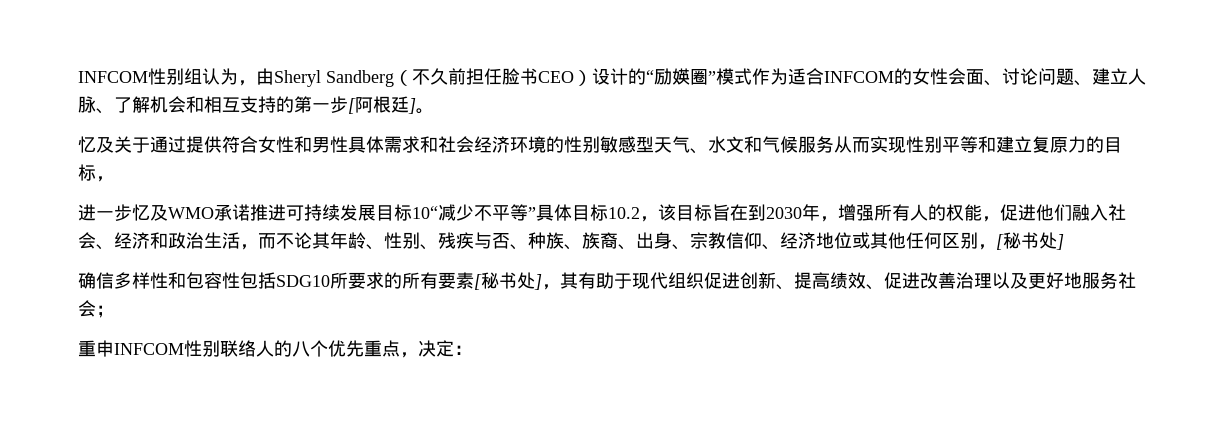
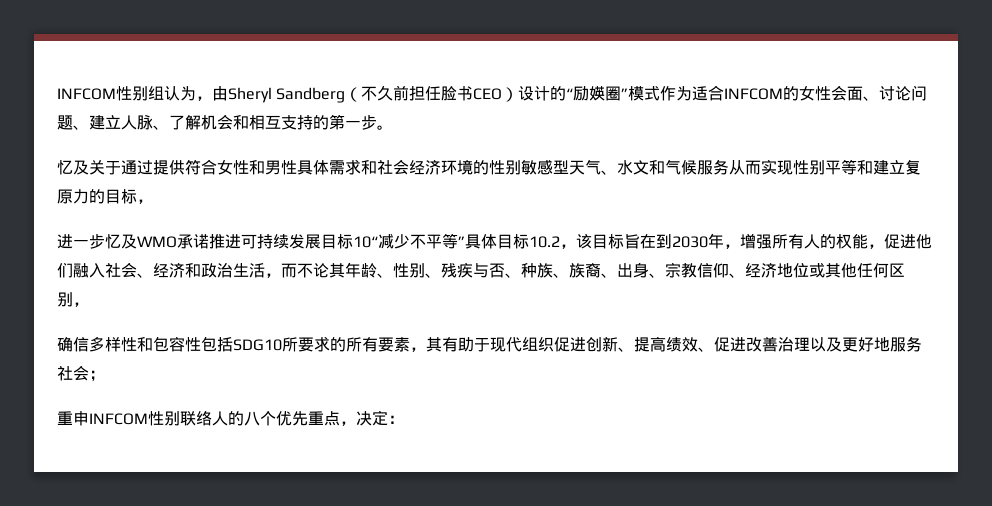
[348,96,416,114] [阿根廷] -> (377, 122) none
[996,232,1064,250] [秘书处] -> (89, 304) none
[474,272,542,290] [秘书处] -> (410, 344) none

